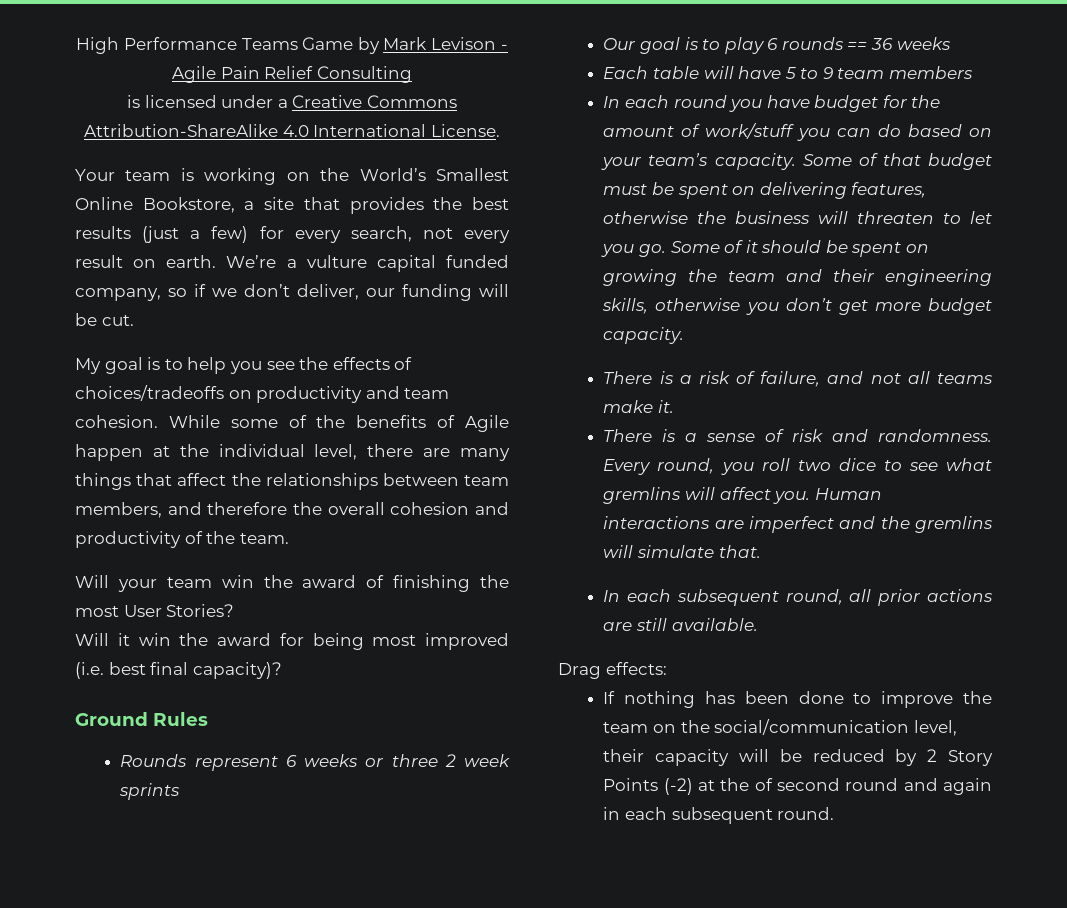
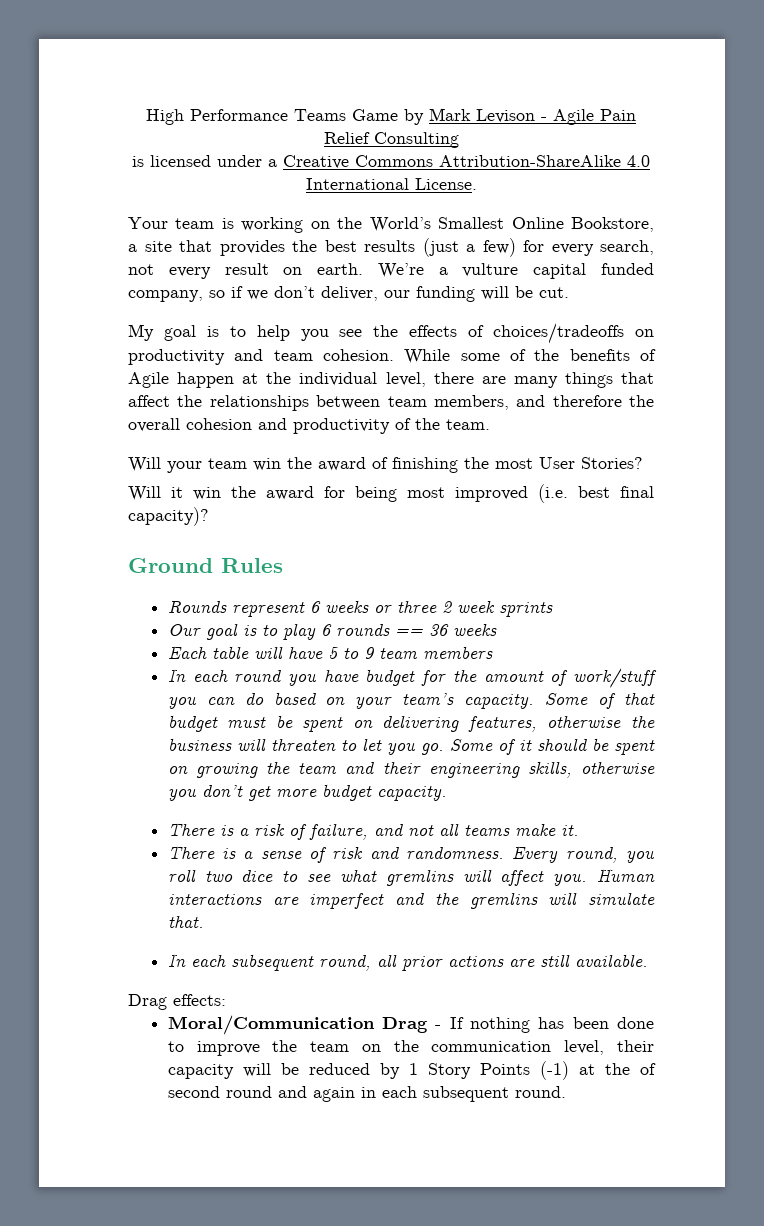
(667, 668) none -> [167,1015,442,1035] Moral/Communication Drag -
[714,719,910,735] social/communication -> [431,1041,552,1052] communication
[927,749,938,762] 2 -> [408,1063,418,1075] 1
[663,778,693,795] (-2) -> [539,1061,569,1080] (-1)

